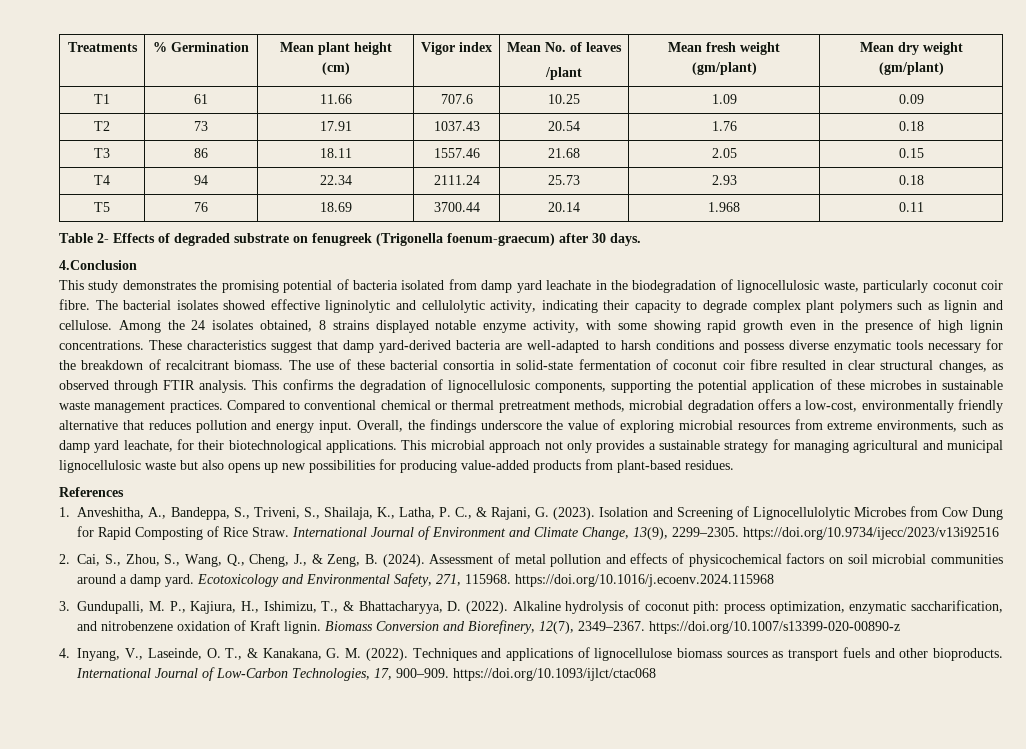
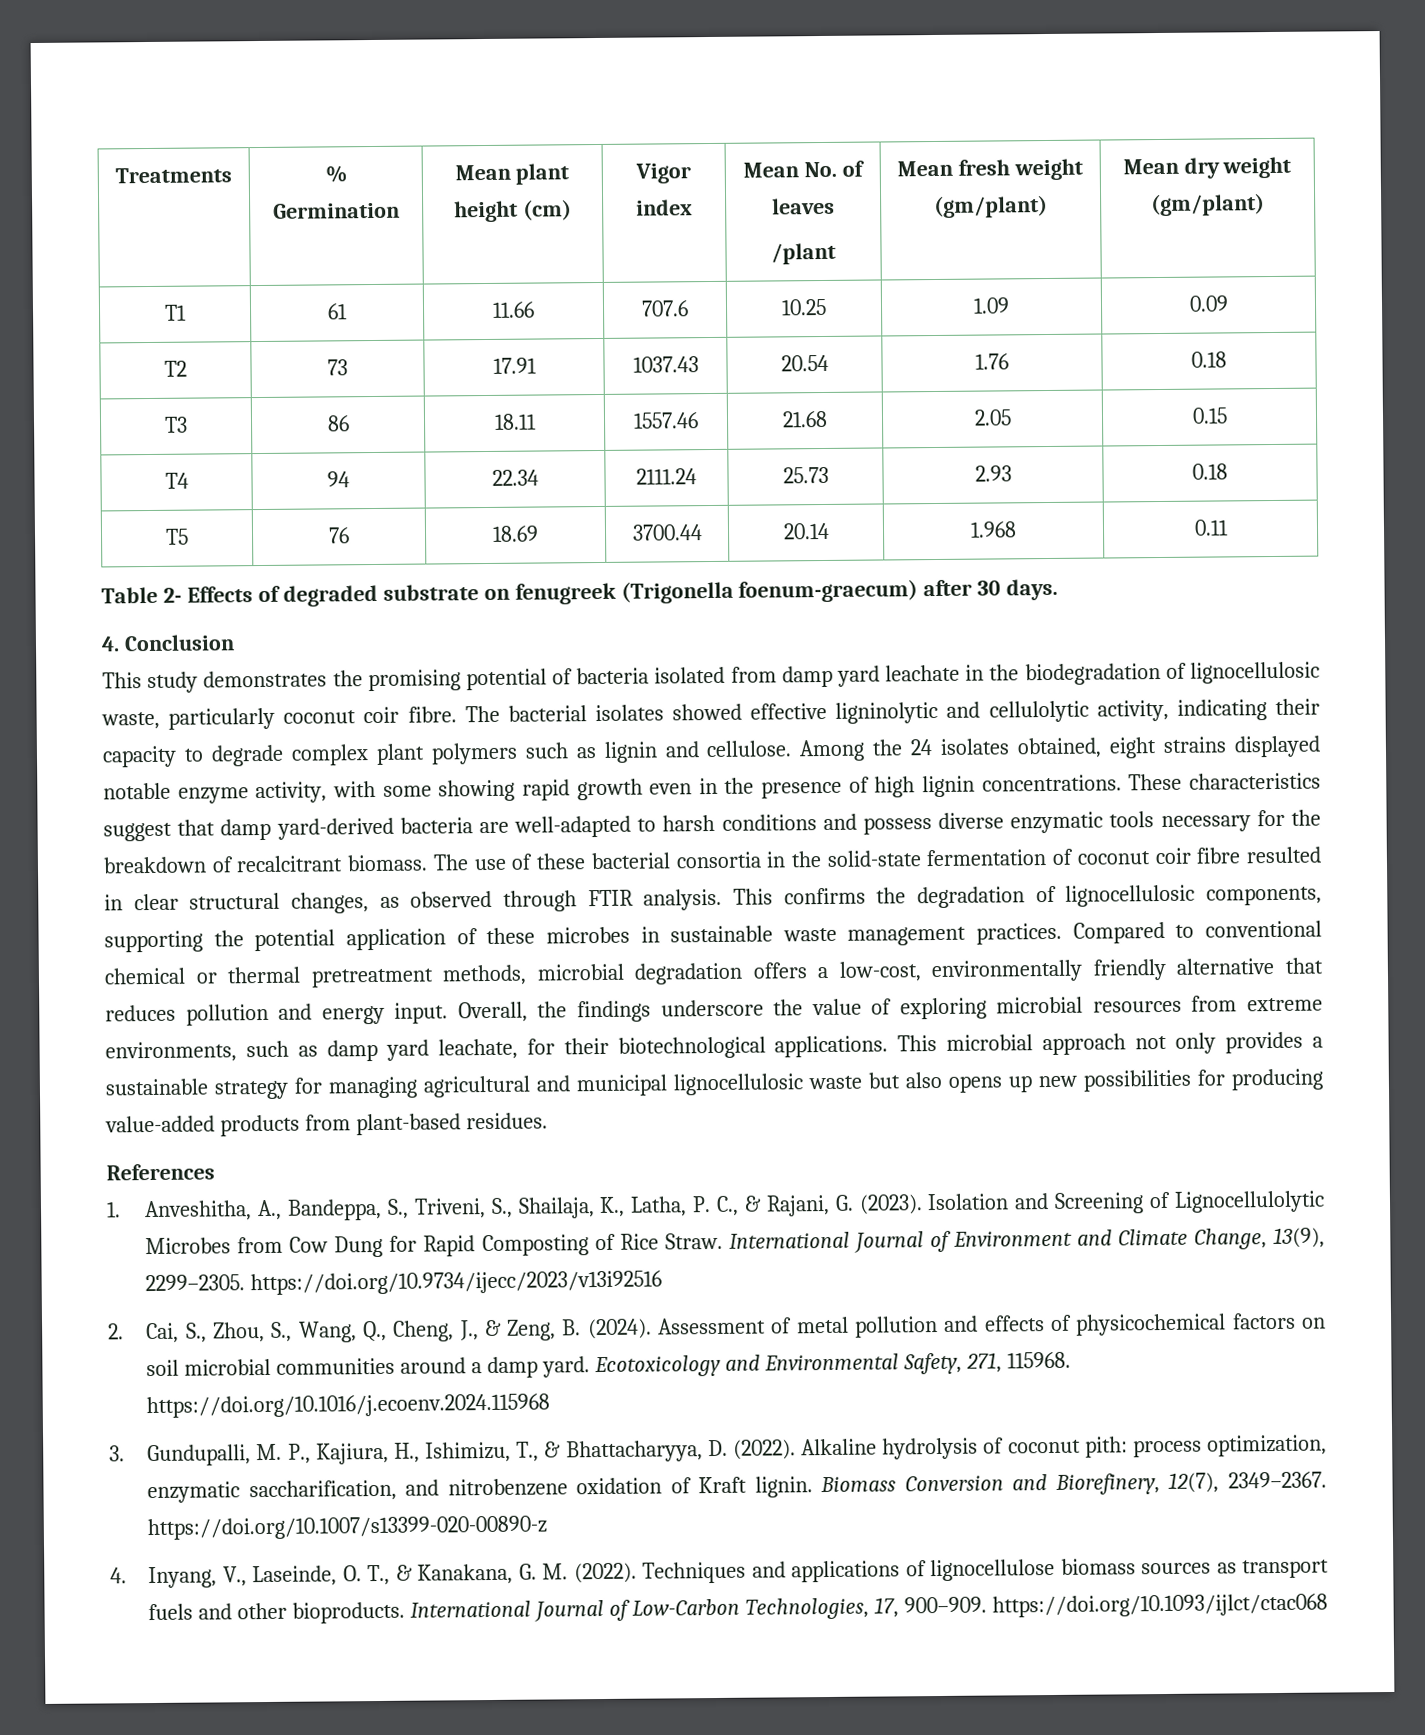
[59,260,137,270] 4.Conclusion -> [101,634,235,652] 4. Conclusion
[318,320,326,330] 8 -> [1109,737,1158,759] eight
(511, 365) none -> [790,851,822,868] the

